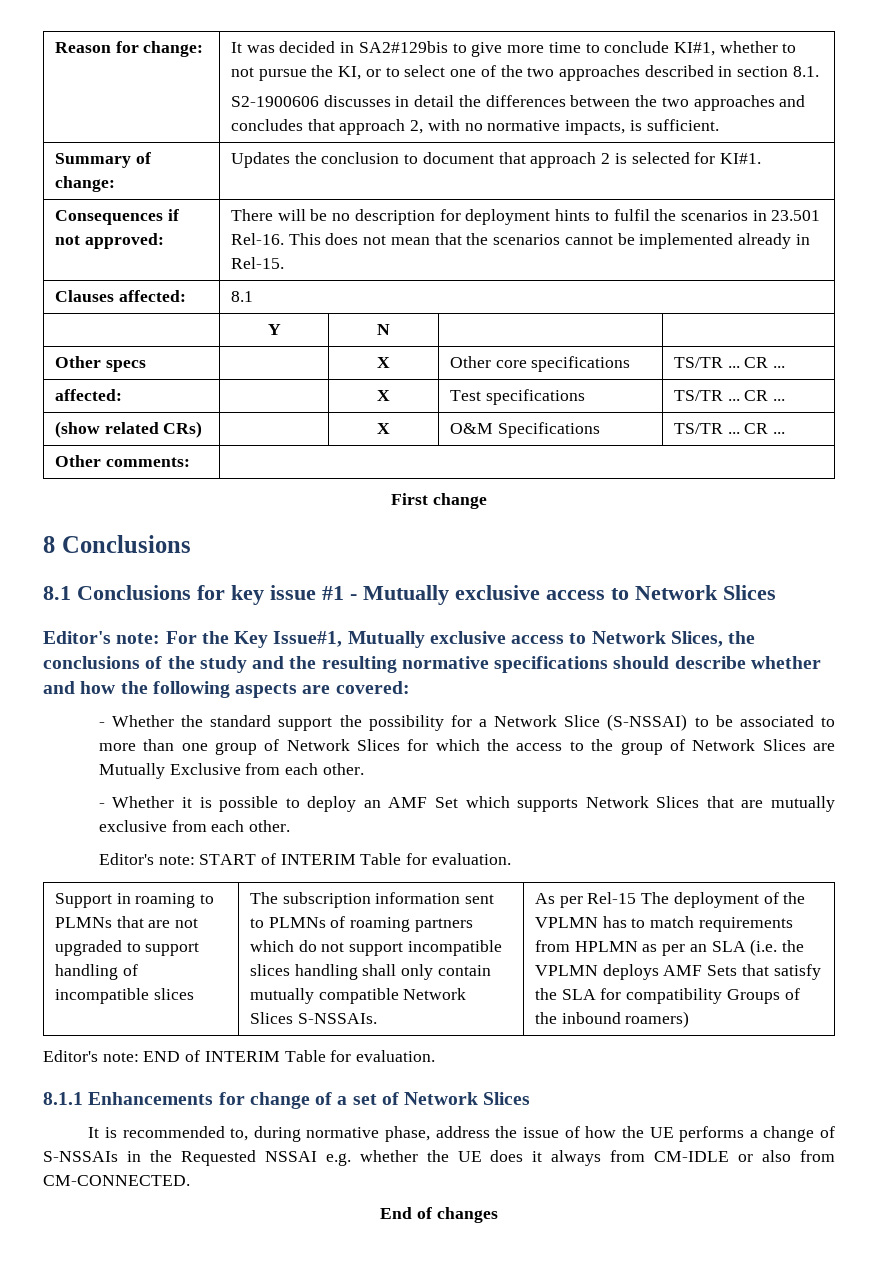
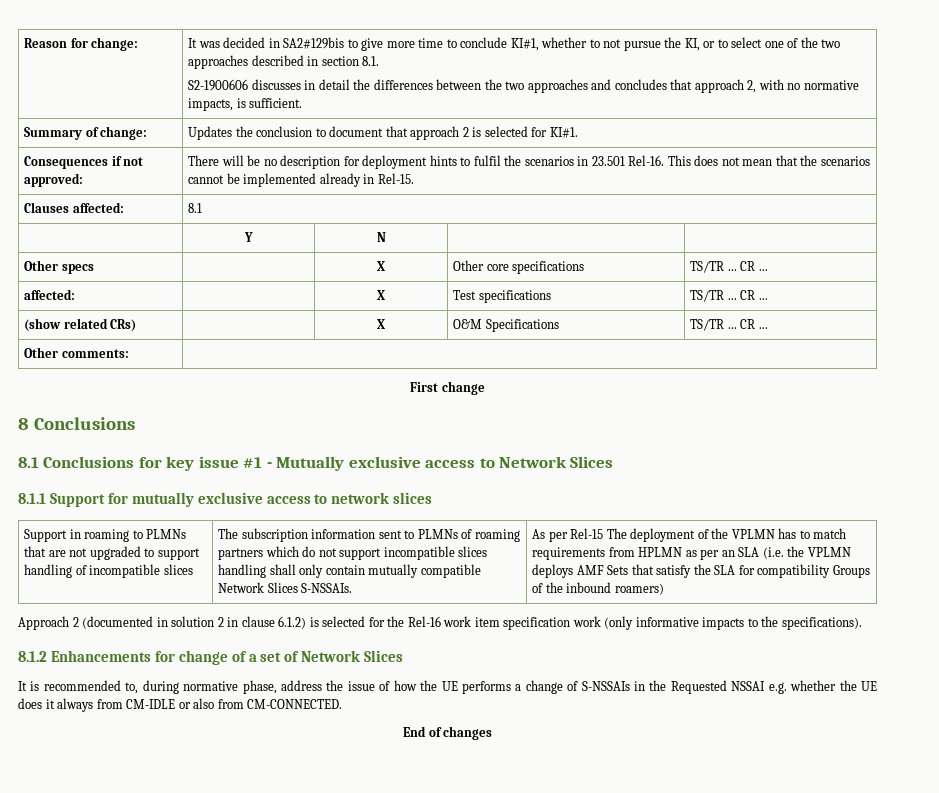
[43,631,756,648] [43,656,821,673] [43,681,410,698] [98,714,835,731] [98,739,836,755] [98,763,364,779] [98,796,835,812] [98,820,290,832] [98,853,511,865] Editor's note: For the Key Issue#1, Mutually exclusive access to Network Slices, the conclusions of the study and the resulting normative specifications should describe whether and how the following aspects are covered: // - Whether the standard support the possibility for a Network Slice (S-NSSAI) to be associated to more than one group of Network Slices for which the access to the group of Network Slices are Mutually Exclusive from each other. // - Whether it is possible to deploy an AMF Set which supports Network Slices that are mutually exclusive from each other. // Editor's note: START of INTERIM Table for evaluation. -> [18,492,433,507] 8.1.1 Support for mutually exclusive access to network slices
[43,1050,436,1062] [43,1092,83,1105] Editor's note: END of INTERIM Table for evaluation. // 8.1.1 -> [18,616,862,630] [18,651,47,662] Approach 2 (documented in solution 2 in clause 6.1.2) is selected for the Rel-16 work item specification work (only informative impacts to the specifications). // 8.1.2

